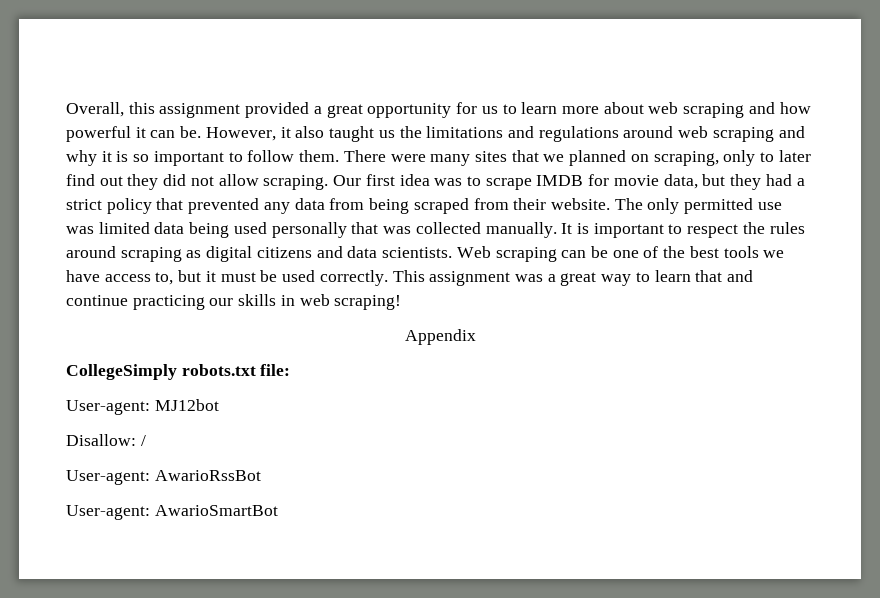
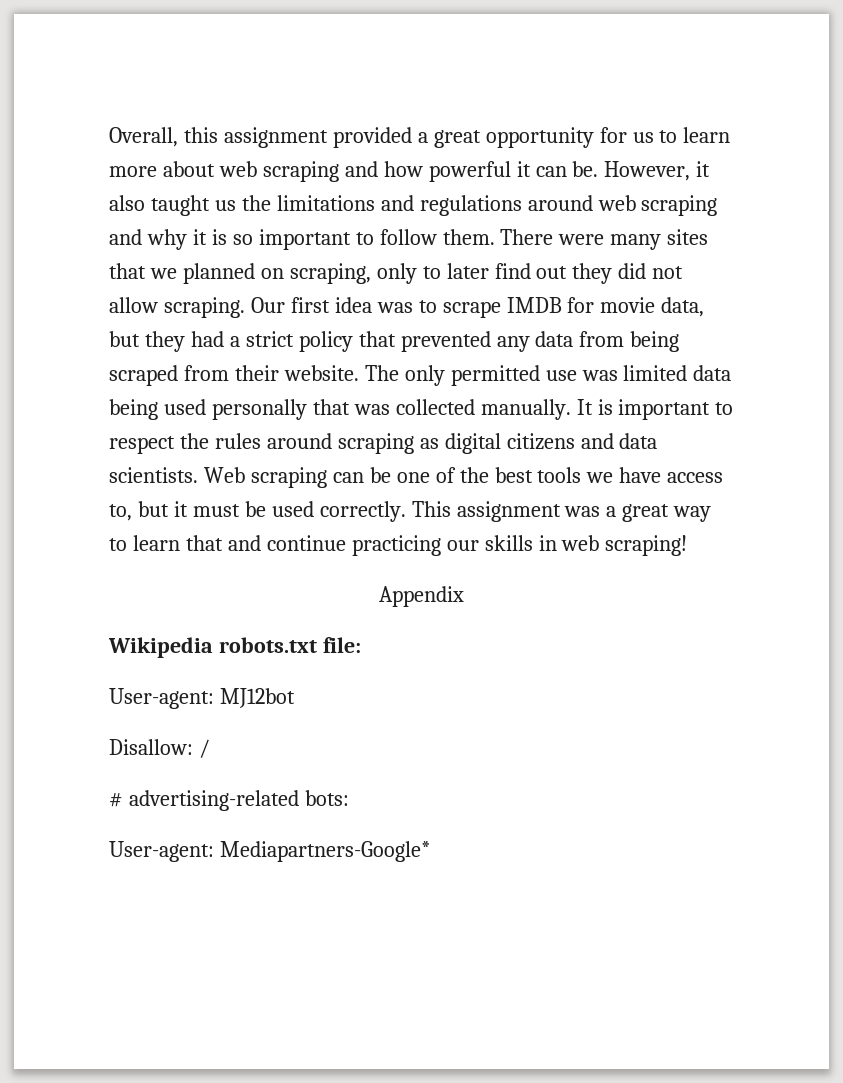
[66,364,177,380] CollegeSimply -> [108,637,213,658] Wikipedia
[66,470,261,485] [66,505,278,520] User-agent: AwarioRssBot // User-agent: AwarioSmartBot -> [109,790,349,811] [109,841,430,862] # advertising-related bots: // User-agent: Mediapartners-Google*

